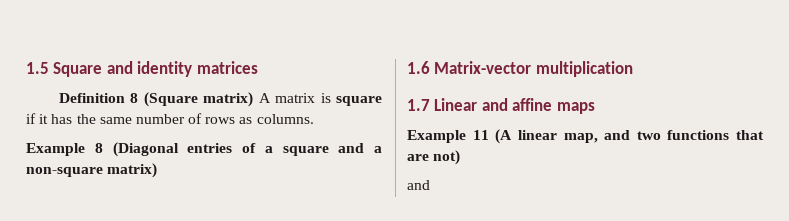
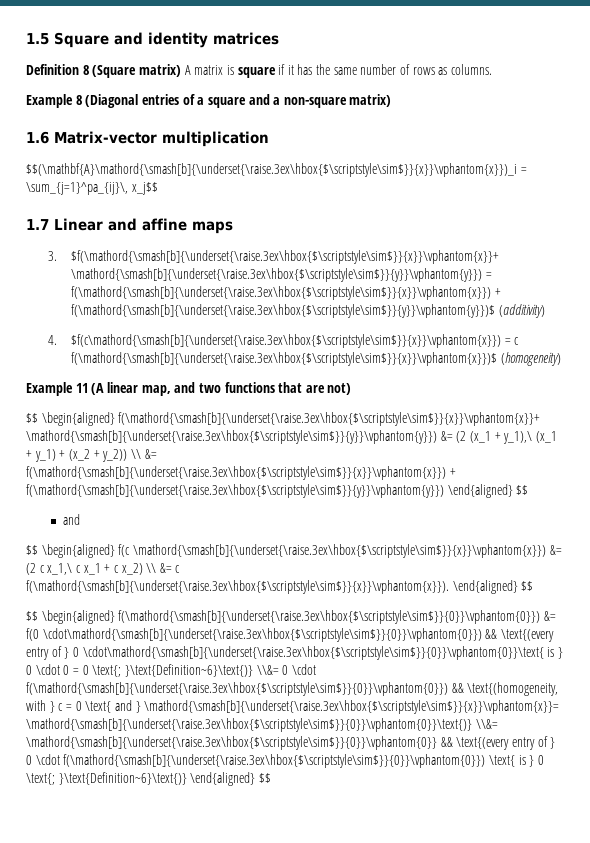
(633, 69) none -> [26,163,527,177] [26,182,158,195] // $$(\mathbf{A}\mathord{\smash[b]{\underset{\raise.3ex\hbox{$\scriptstyle\sim$}}{x}}\vphantom{x}})_i = \sum_{j=1}^pa_{ij}\, x_j$$
(595, 108) none -> [48,250,499,264] [70,268,492,282] [70,286,501,300] [70,304,545,318] [48,334,520,348] [70,352,561,366] // 3. $f(\mathord{\smash[b]{\underset{\raise.3ex\hbox{$\scriptstyle\sim$}}{x}}\vphantom{x}}+ \mathord{\smash[b]{\underset{\raise.3ex\hbox{$\scriptstyle\sim$}}{y}}\vphantom{y}}) = f(\mathord{\smash[b]{\underset{\raise.3ex\hbox{$\scriptstyle\sim$}}{x}}\vphantom{x}}) + f(\mathord{\smash[b]{\underset{\raise.3ex\hbox{$\scriptstyle\sim$}}{y}}\vphantom{y}})$ (additivity) // 4. $f(c\mathord{\smash[b]{\underset{\raise.3ex\hbox{$\scriptstyle\sim$}}{x}}\vphantom{x}}) = c f(\mathord{\smash[b]{\underset{\raise.3ex\hbox{$\scriptstyle\sim$}}{x}}\vphantom{x}})$ (homogeneity)
[407,180,430,190] and -> [26,412,541,426] [26,430,557,444] [26,449,157,462] [26,466,456,480] [26,484,529,498] [63,514,81,525] [26,544,562,558] [26,563,181,575] [26,580,534,594] [26,610,556,624] [26,628,554,642] [26,646,563,660] [26,664,316,677] [26,682,559,696] [26,700,560,714] [26,718,498,732] [26,736,556,750] [26,754,544,768] [26,772,271,786] $$ \begin{aligned} f(\mathord{\smash[b]{\underset{\raise.3ex\hbox{$\scriptstyle\sim$}}{x}}\vphantom{x}}+ \mathord{\smash[b]{\underset{\raise.3ex\hbox{$\scriptstyle\sim$}}{y}}\vphantom{y}}) &= (2 (x_1 + y_1),\ (x_1 + y_1) + (x_2 + y_2)) \\ &= f(\mathord{\smash[b]{\underset{\raise.3ex\hbox{$\scriptstyle\sim$}}{x}}\vphantom{x}}) + f(\mathord{\smash[b]{\underset{\raise.3ex\hbox{$\scriptstyle\sim$}}{y}}\vphantom{y}}) \end{aligned} $$ // and // $$ \begin{aligned} f(c \mathord{\smash[b]{\underset{\raise.3ex\hbox{$\scriptstyle\sim$}}{x}}\vphantom{x}}) &= (2 c x_1,\ c x_1 + c x_2) \\ &= c f(\mathord{\smash[b]{\underset{\raise.3ex\hbox{$\scriptstyle\sim$}}{x}}\vphantom{x}}). \end{aligned} $$ // $$ \begin{aligned} f(\mathord{\smash[b]{\underset{\raise.3ex\hbox{$\scriptstyle\sim$}}{0}}\vphantom{0}}) &= f(0 \cdot\mathord{\smash[b]{\underset{\raise.3ex\hbox{$\scriptstyle\sim$}}{0}}\vphantom{0}}) && \text{(every entry of } 0 \cdot\mathord{\smash[b]{\underset{\raise.3ex\hbox{$\scriptstyle\sim$}}{0}}\vphantom{0}}\text{ is } 0 \cdot 0 = 0 \text{; }\text{Definition~6}\text{)} \\&= 0 \cdot f(\mathord{\smash[b]{\underset{\raise.3ex\hbox{$\scriptstyle\sim$}}{0}}\vphantom{0}}) && \text{(homogeneity, with } c = 0 \text{ and } \mathord{\smash[b]{\underset{\raise.3ex\hbox{$\scriptstyle\sim$}}{x}}\vphantom{x}}= \mathord{\smash[b]{\underset{\raise.3ex\hbox{$\scriptstyle\sim$}}{0}}\vphantom{0}}\text{)} \\&= \mathord{\smash[b]{\underset{\raise.3ex\hbox{$\scriptstyle\sim$}}{0}}\vphantom{0}} && \text{(every entry of } 0 \cdot f(\mathord{\smash[b]{\underset{\raise.3ex\hbox{$\scriptstyle\sim$}}{0}}\vphantom{0}}) \text{ is } 0 \text{; }\text{Definition~6}\text{)} \end{aligned} $$

